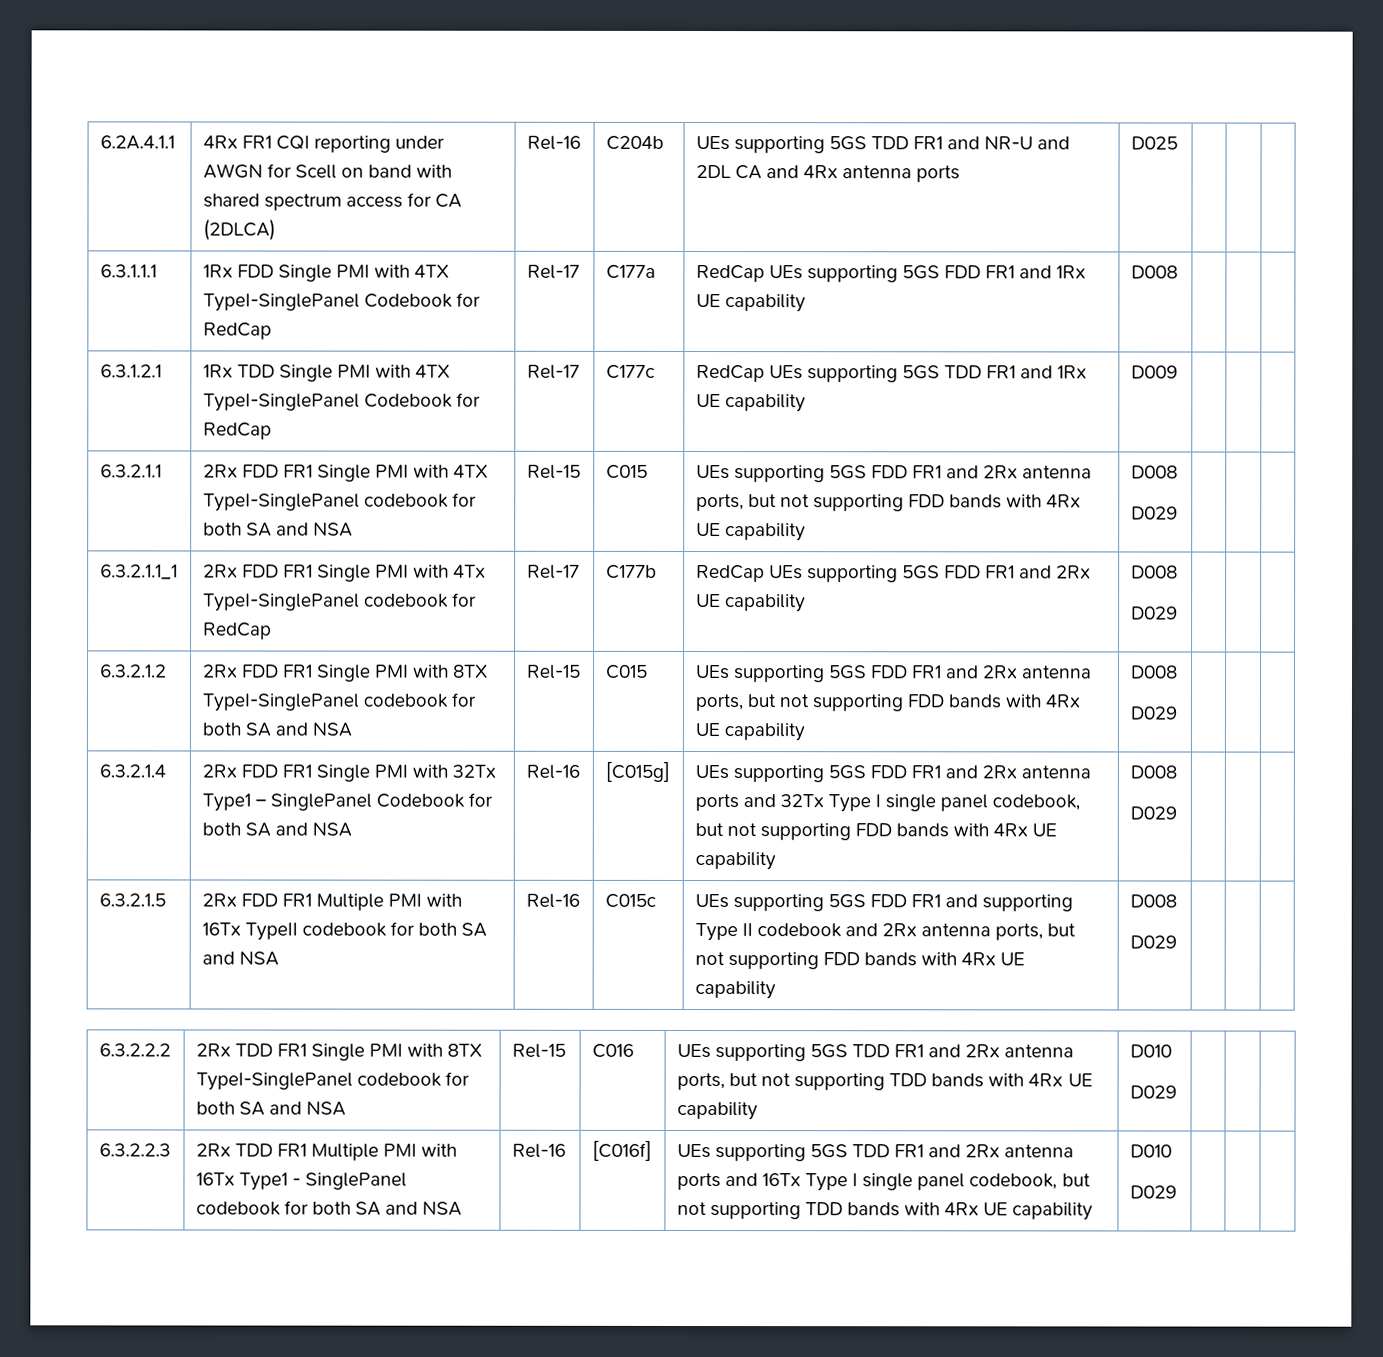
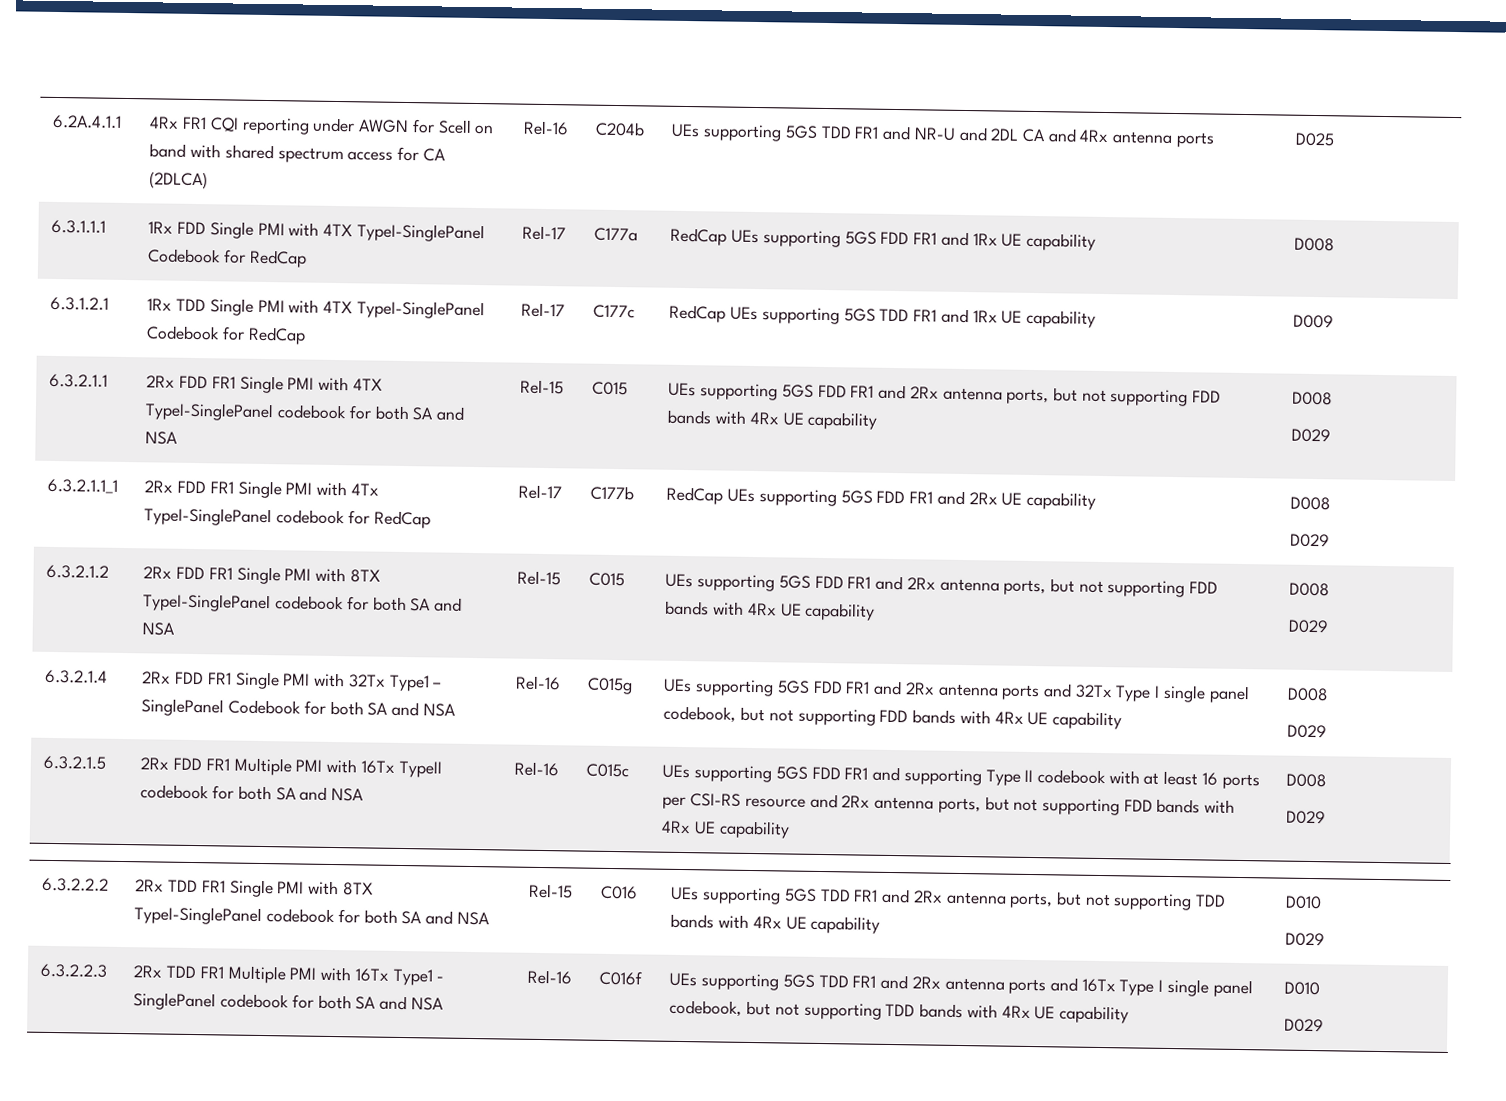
[604,761,670,782] [C015g] -> [587,677,634,695] C015g
(842, 930) none -> [1108,770,1260,790] [662,793,806,810] with at least 16 ports per CSI-RS resource
[591,1140,652,1161] [C016f] -> [599,970,643,986] C016f

